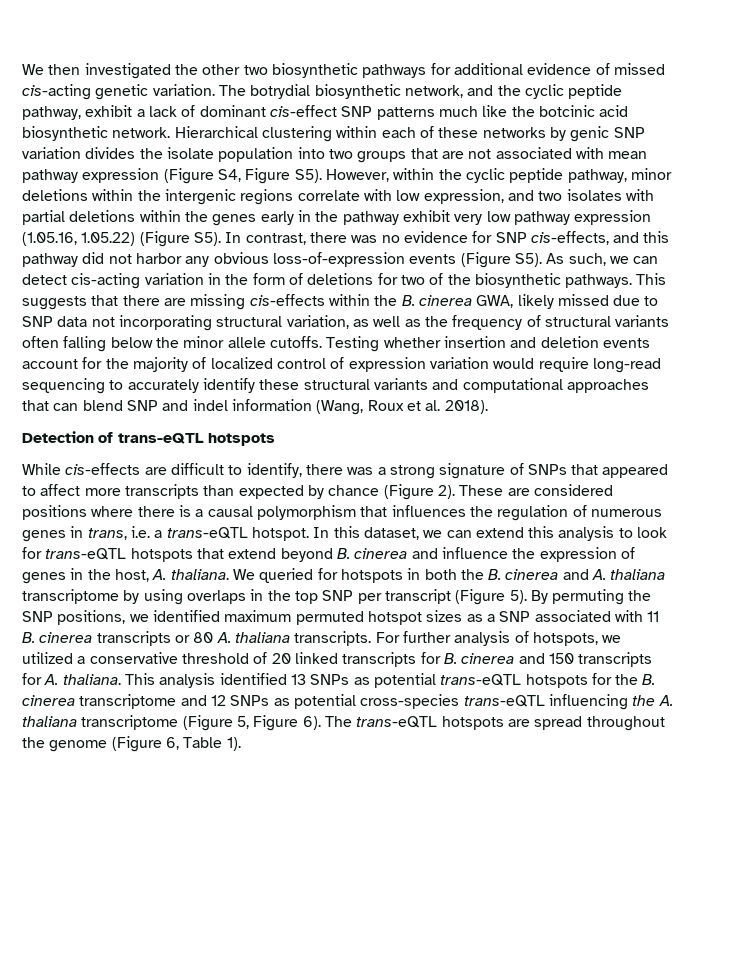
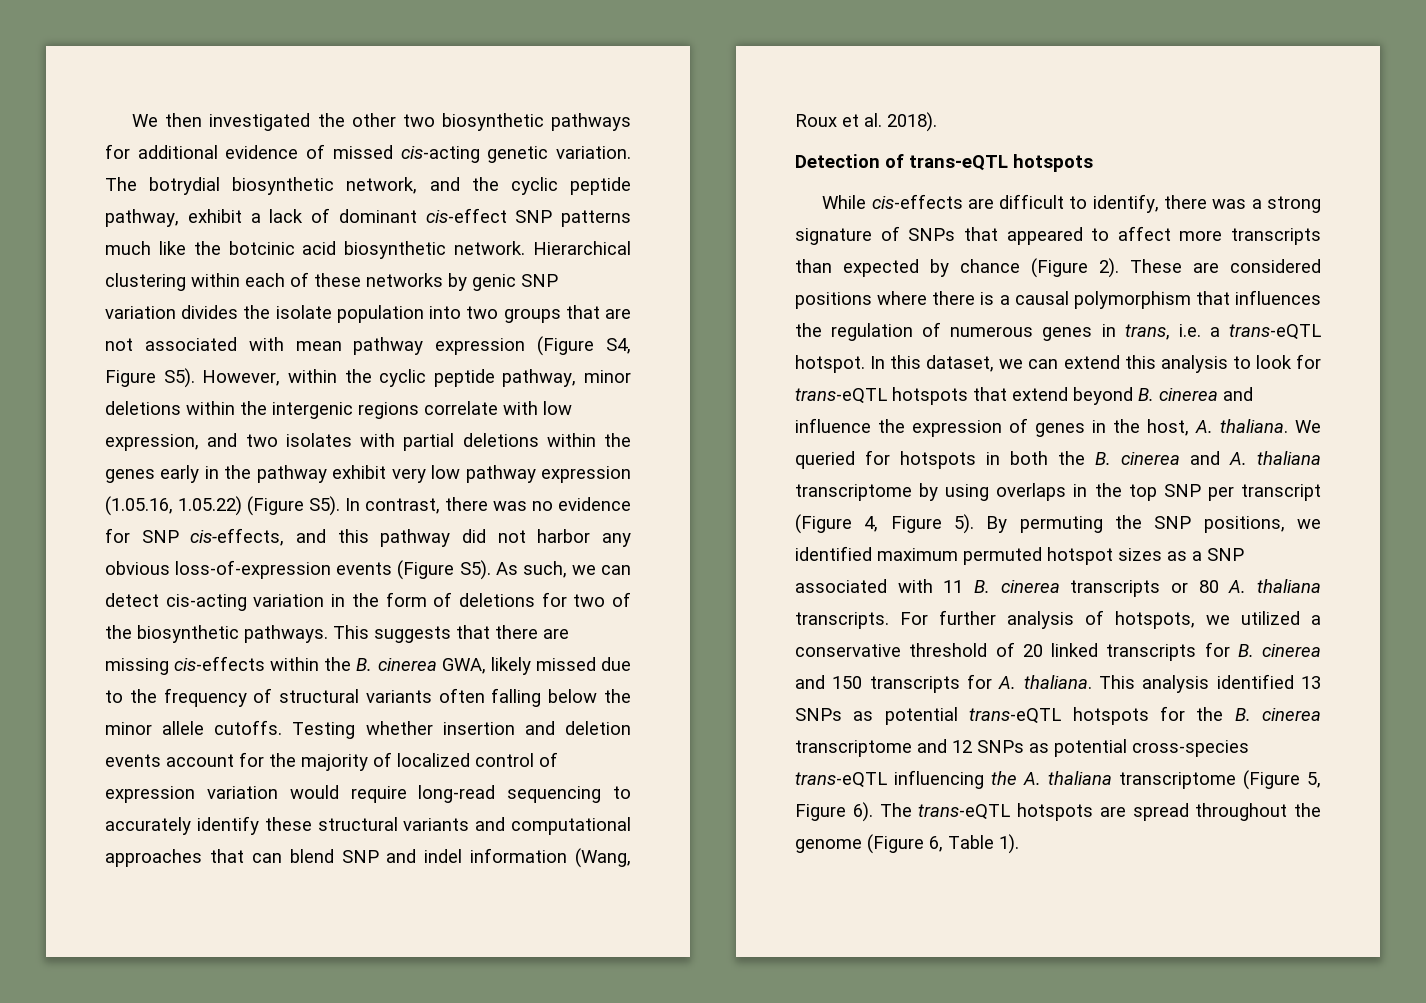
[22,315,421,331] SNP data not incorporating structural variation, as well as -> (123, 696) none
(506, 597) none -> [864,516,942,533] 4, Figure

